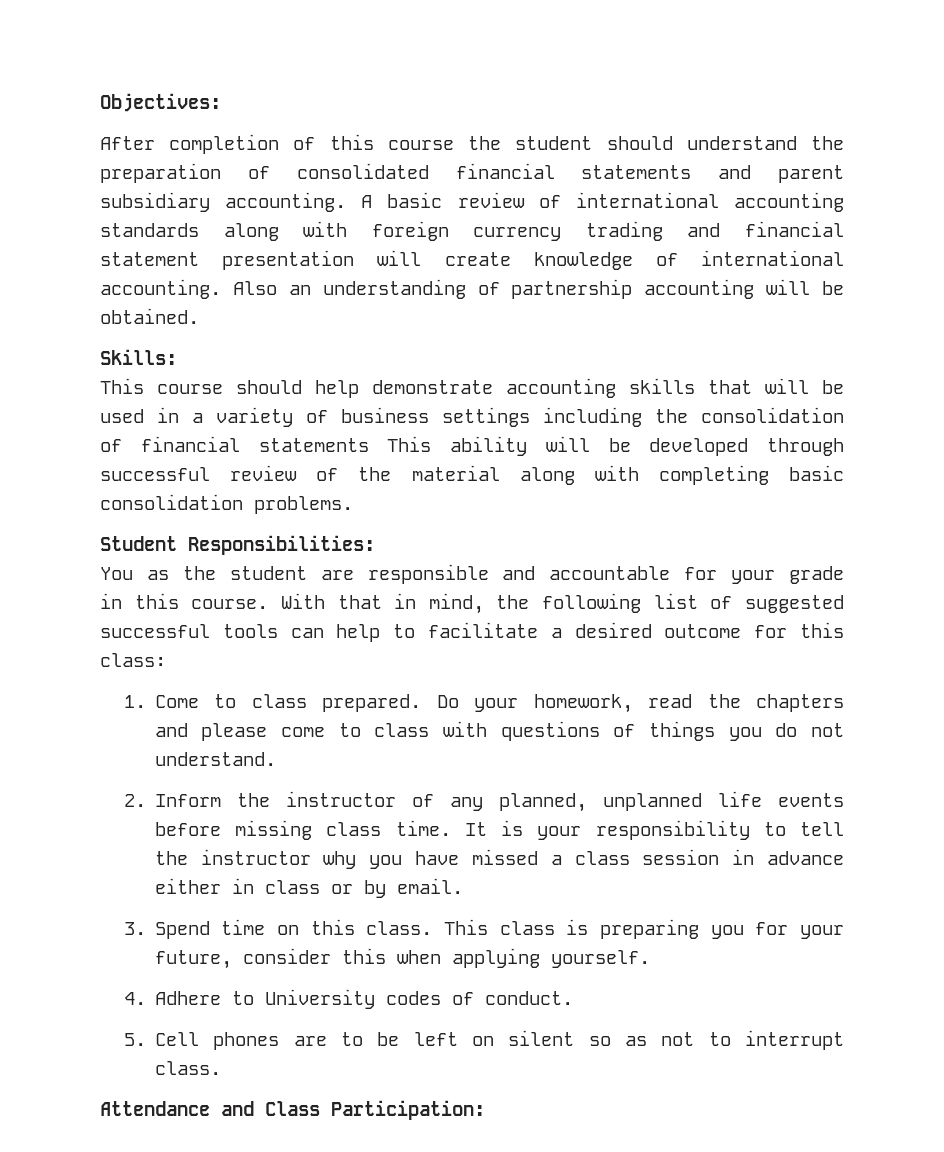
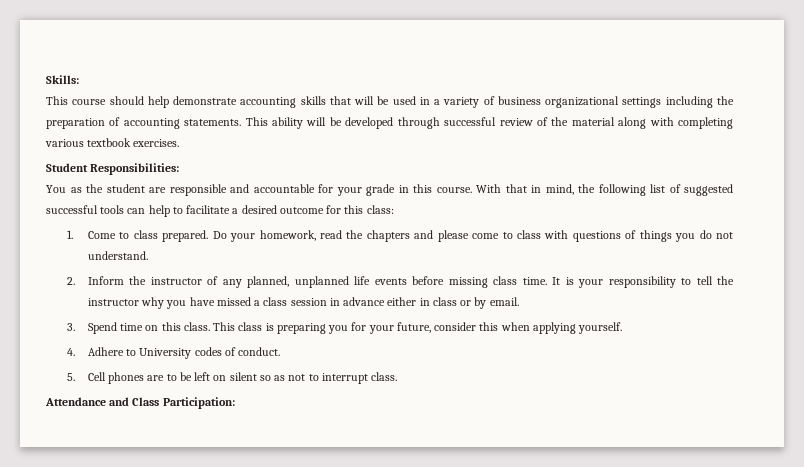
[100,93,221,112] [100,134,844,154] [100,163,844,183] [100,192,844,212] [100,221,844,241] [100,250,844,270] [100,279,844,299] [100,308,199,324] Objectives: // After completion of this course the student should understand the preparation of consolidated financial statements and parent subsidiary accounting. A basic review of international accounting standards along with foreign currency trading and financial statement presentation will create knowledge of international accounting. Also an understanding of partnership accounting will be obtained. // -> (46, 79) none
(429, 415) none -> [545,96,620,108] organizational
[701,407,844,423] [100,436,369,452] consolidation of financial statements -> [46,117,242,129] preparation of accounting statements.
[789,465,844,481] [100,494,353,514] basic consolidation problems. -> [45,138,180,147] various textbook exercises.

